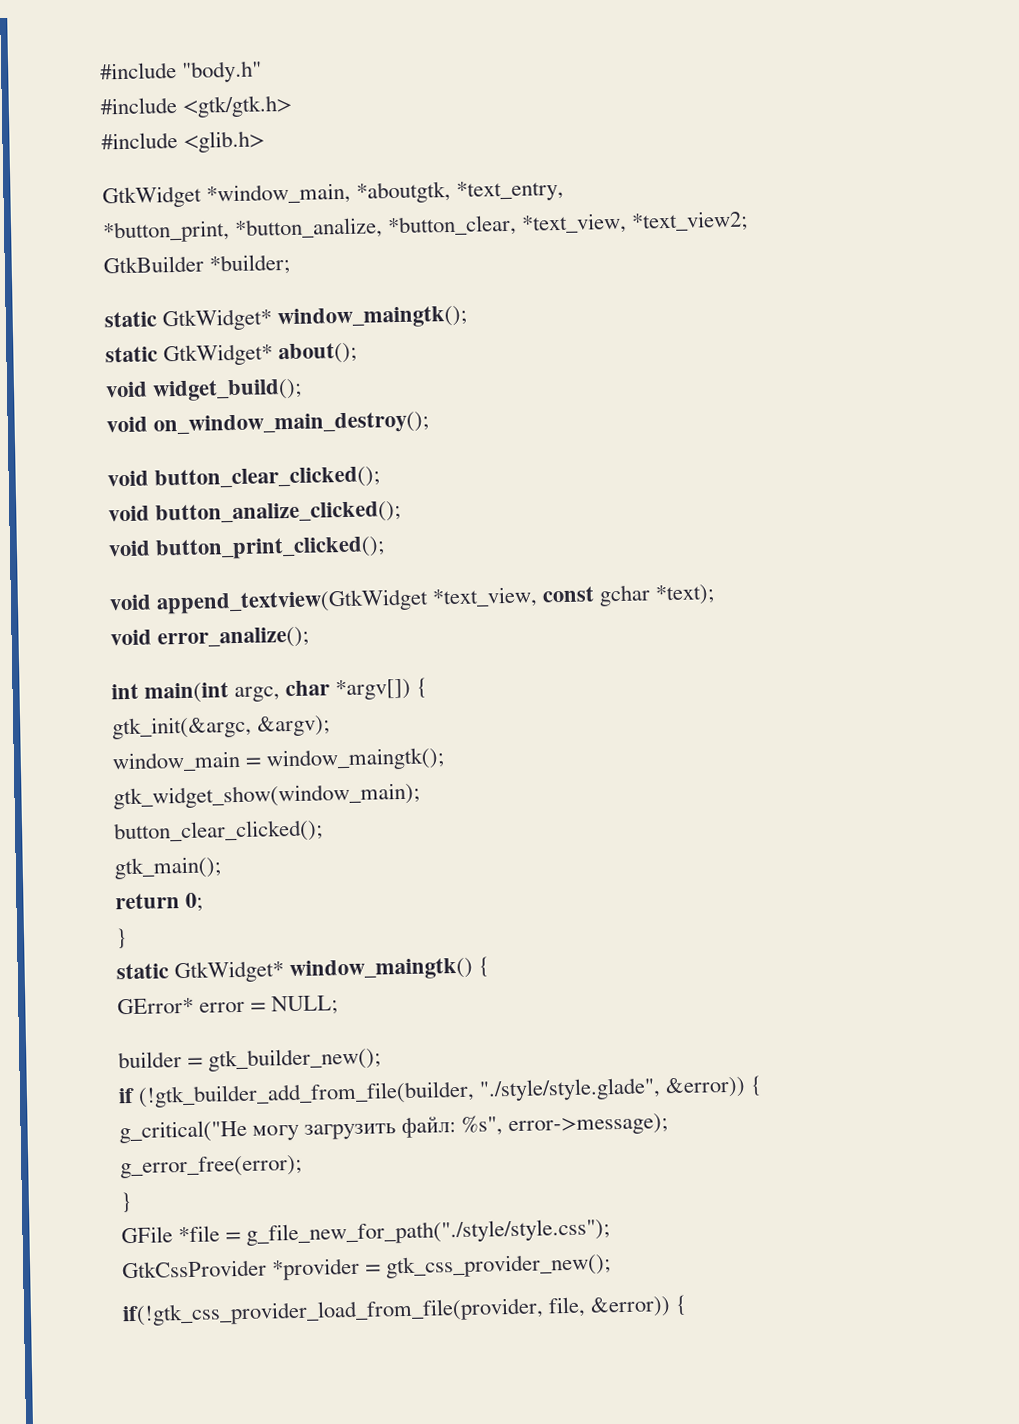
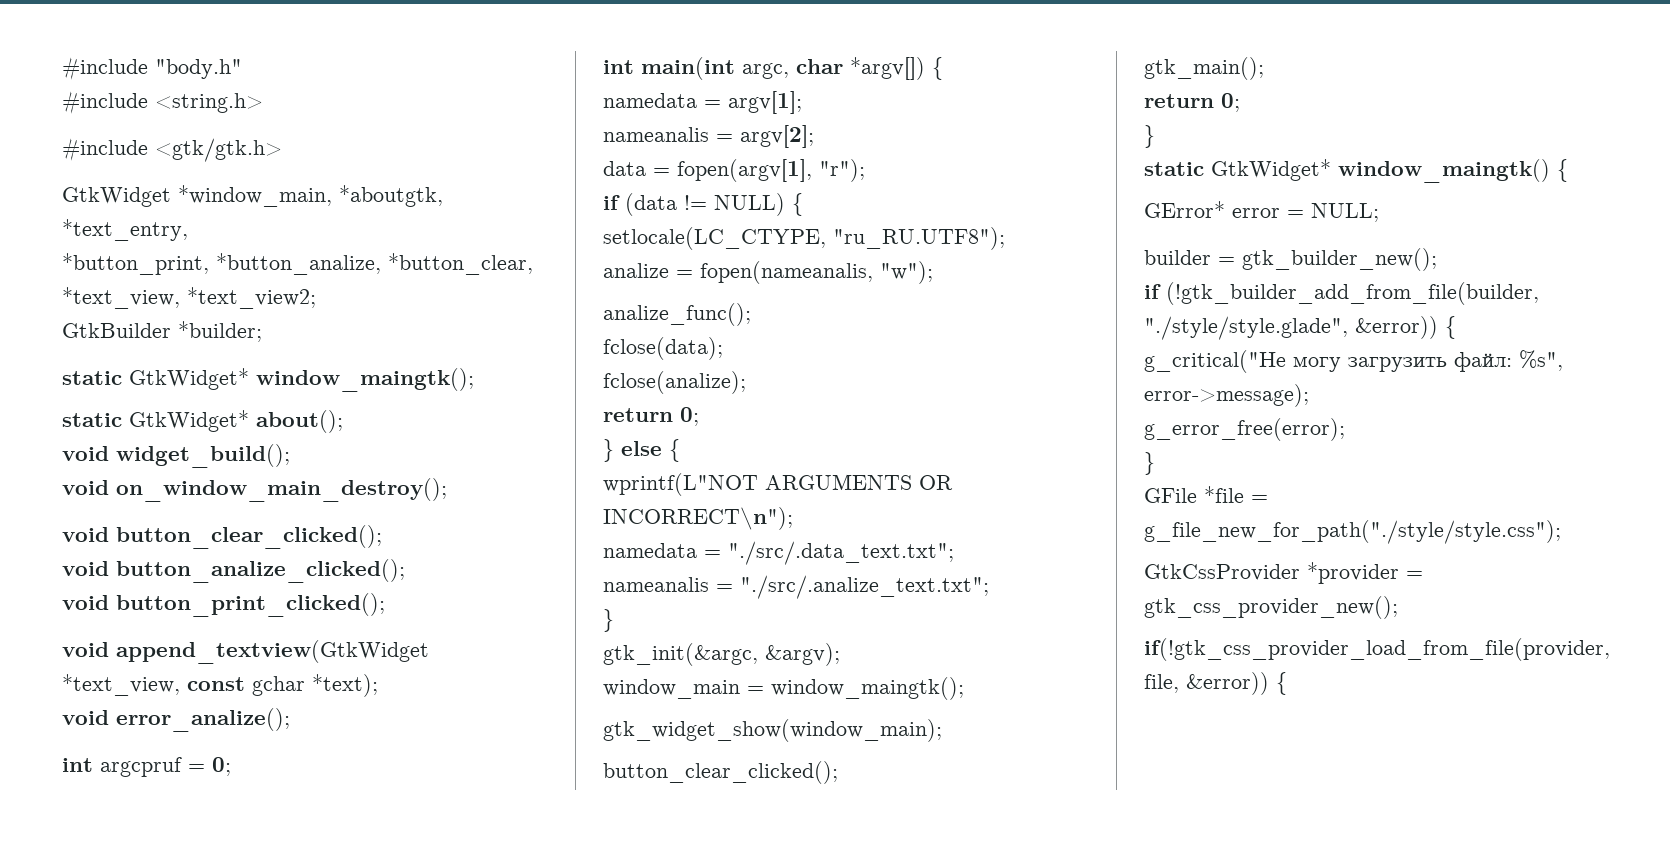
[182,94,294,118] [101,130,266,153] <gtk/gtk.h> // #include <glib.h> -> [155,93,263,113] [62,138,282,162] <string.h> // #include <gtk/gtk.h>
(310, 638) none -> [62,757,231,777] // int argcpruf = 0;
(429, 687) none -> [603,91,802,114] [603,125,814,148] [603,159,865,182] [603,193,803,216] [603,227,1005,250] [603,261,933,284] [603,303,751,326] [603,337,723,360] [603,371,746,394] [603,407,699,426] [603,439,680,462] [603,473,953,496] [603,507,793,530] [603,541,954,565] [603,575,989,599] [603,609,614,632] // namedata = argv[1]; // nameanalis = argv[2]; // data = fopen(argv[1], "r"); // if (data != NULL) { // setlocale(LC_CTYPE, "ru_RU.UTF8"); // analize = fopen(nameanalis, "w"); // analize_func(); // fclose(data); // fclose(analize); // return 0; // } else { // wprintf(L"NOT ARGUMENTS OR INCORRECT\n"); // namedata = "./src/.data_text.txt"; // nameanalis = "./src/.analize_text.txt"; // }

